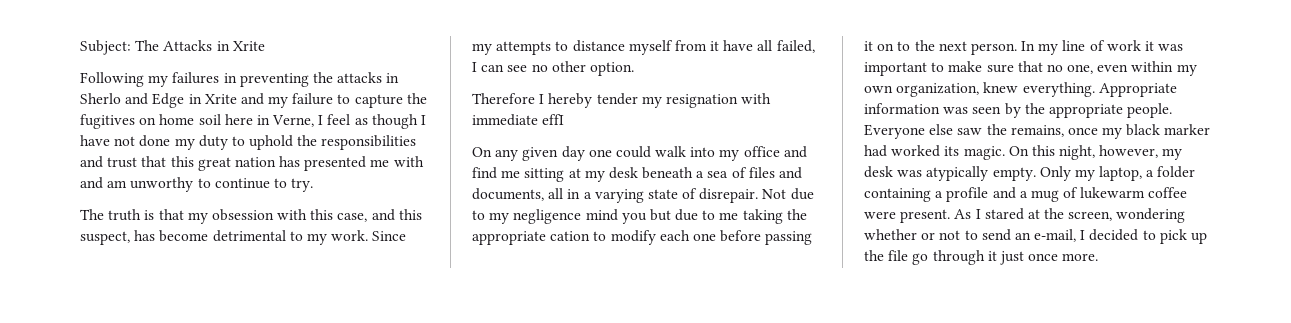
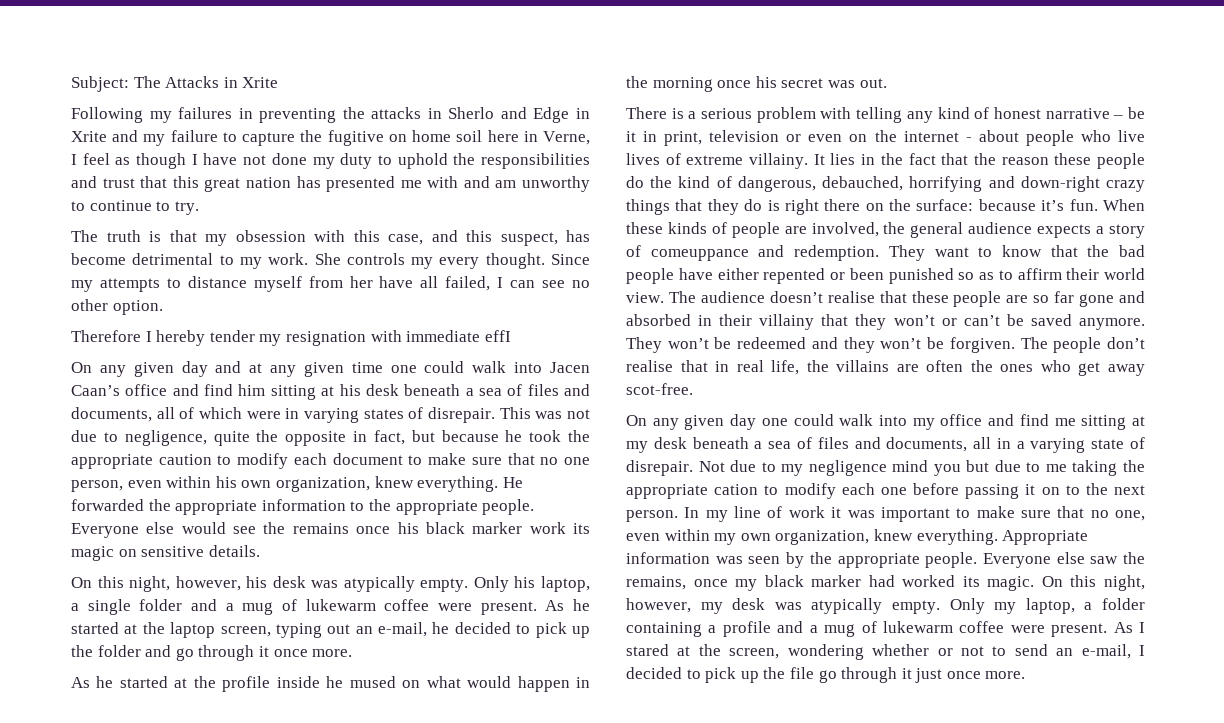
[80,114,135,129] fugitives -> [327,130,384,146] fugitive
(369, 235) none -> [314,253,545,269] She controls my every thought.
[710,41,720,51] it -> [349,276,373,288] her
(565, 119) none -> [71,361,591,377] [71,384,590,400] [71,407,590,423] [71,430,590,446] [71,453,591,469] [71,476,523,492] [71,499,535,515] [71,522,591,538] [71,545,260,561] [71,576,590,592] [71,599,590,615] [71,622,590,638] [71,645,353,661] [71,676,590,692] [626,76,887,92] [626,107,1145,123] [626,130,1145,146] [626,153,1145,169] [626,176,1145,192] [626,199,1145,215] [626,222,1145,238] [626,245,1145,261] [626,268,1145,284] [626,291,1145,307] [626,314,1145,330] [626,337,1145,353] [626,360,1145,376] [626,383,693,395] // On any given day and at any given time one could walk into Jacen Caan’s office and find him sitting at his desk beneath a sea of files and documents, all of which were in varying states of disrepair. This was not due to negligence, quite the opposite in fact, but because he took the appropriate caution to modify each document to make sure that no one person, even within his own organization, knew everything. He forwarded the appropriate information to the appropriate people. Everyone else would see the remains once his black marker work its magic on sensitive details. // On this night, however, his desk was atypically empty. Only his laptop, a single folder and a mug of lukewarm coffee were present. As he started at the laptop screen, typing out an e-mail, he decided to pick up the folder and go through it once more. // As he started at the profile inside he mused on what would happen in the morning once his secret was out. // There is a serious problem with telling any kind of honest narrative – be it in print, television or even on the internet - about people who live lives of extreme villainy. It lies in the fact that the reason these people do the kind of dangerous, debauched, horrifying and down-right crazy things that they do is right there on the surface: because it’s fun. When these kinds of people are involved, the general audience expects a story of comeuppance and redemption. They want to know that the bad people have either repented or been punished so as to affirm their world view. The audience doesn’t realise that these people are so far gone and absorbed in their villainy that they won’t or can’t be saved anymore. They won’t be redeemed and they won’t be forgiven. The people don’t realise that in real life, the villains are often the ones who get away scot-free.

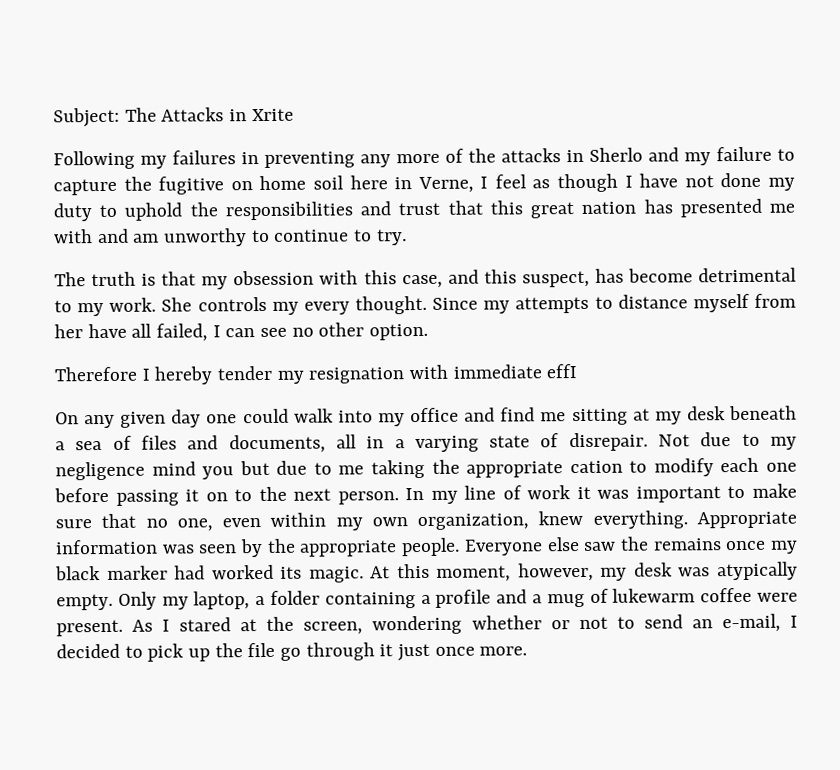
(337, 115) none -> [360,148,464,168] any more of
[533,107,590,123] [71,130,139,142] Edge in Xrite and -> (679, 154) none
[71,361,591,377] [71,384,590,400] [71,407,590,423] [71,430,590,446] [71,453,591,469] [71,476,523,492] [71,499,535,515] [71,522,591,538] [71,545,260,561] [71,576,590,592] [71,599,590,615] [71,622,590,638] [71,645,353,661] [71,676,590,692] [626,76,887,92] [626,107,1145,123] [626,130,1145,146] [626,153,1145,169] [626,176,1145,192] [626,199,1145,215] [626,222,1145,238] [626,245,1145,261] [626,268,1145,284] [626,291,1145,307] [626,314,1145,330] [626,337,1145,353] [626,360,1145,376] [626,383,693,395] // On any given day and at any given time one could walk into Jacen Caan’s office and find him sitting at his desk beneath a sea of files and documents, all of which were in varying states of disrepair. This was not due to negligence, quite the opposite in fact, but because he took the appropriate caution to modify each document to make sure that no one person, even within his own organization, knew everything. He forwarded the appropriate information to the appropriate people. Everyone else would see the remains once his black marker work its magic on sensitive details. // On this night, however, his desk was atypically empty. Only his laptop, a single folder and a mug of lukewarm coffee were present. As he started at the laptop screen, typing out an e-mail, he decided to pick up the folder and go through it once more. // As he started at the profile inside he mused on what would happen in the morning once his secret was out. // There is a serious problem with telling any kind of honest narrative – be it in print, television or even on the internet - about people who live lives of extreme villainy. It lies in the fact that the reason these people do the kind of dangerous, debauched, horrifying and down-right crazy things that they do is right there on the surface: because it’s fun. When these kinds of people are involved, the general audience expects a story of comeuppance and redemption. They want to know that the bad people have either repented or been punished so as to affirm their world view. The audience doesn’t realise that these people are so far gone and absorbed in their villainy that they won’t or can’t be saved anymore. They won’t be redeemed and they won’t be forgiven. The people don’t realise that in real life, the villains are often the ones who get away scot-free. -> (578, 371) none
[626,576,686,590] remains, -> [652,538,722,551] remains
[1041,575,1145,591] On this night, -> [370,563,512,582] At this moment,

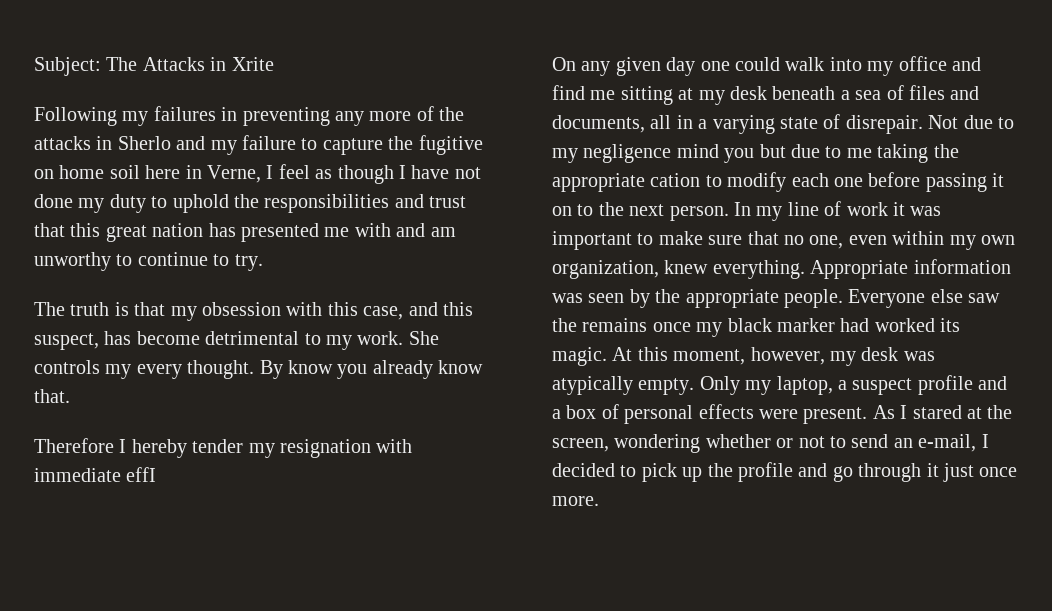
[432,293,796,314] [54,322,429,342] Since my attempts to distance myself from her have all failed, I can see no other option. -> [259,360,484,379] [34,389,70,403] By know you already know that.
[269,587,753,609] folder containing a profile and a mug of lukewarm coffee -> [852,375,1008,395] [552,404,754,424] suspect profile and a box of personal effects
[247,642,276,658] file -> [738,462,828,482] profile and

